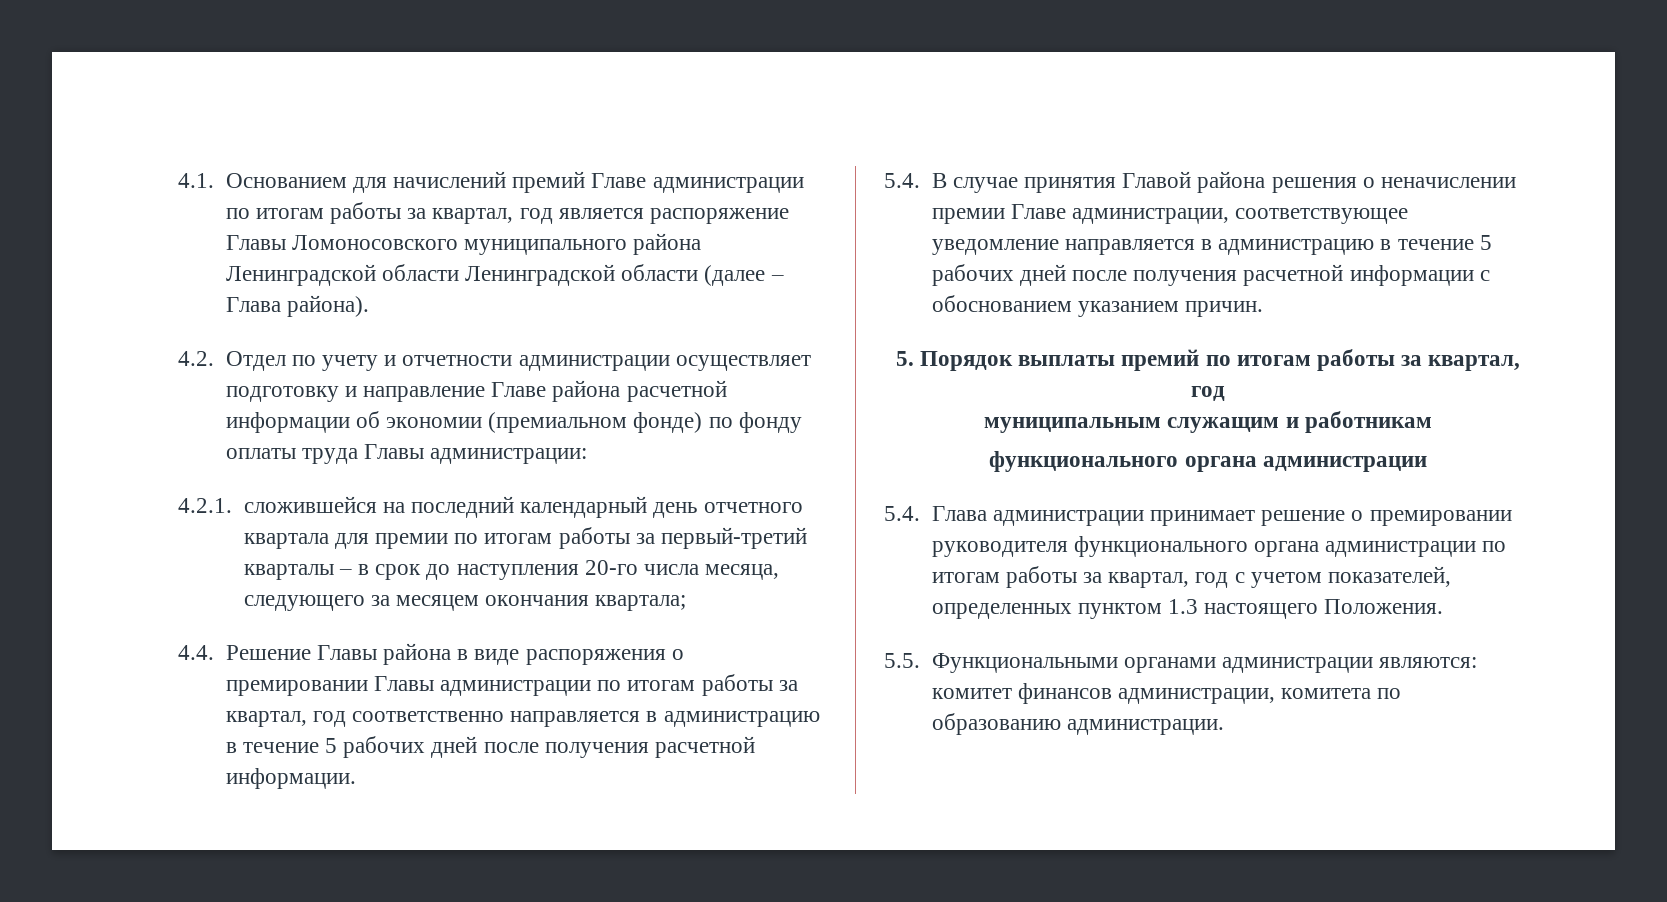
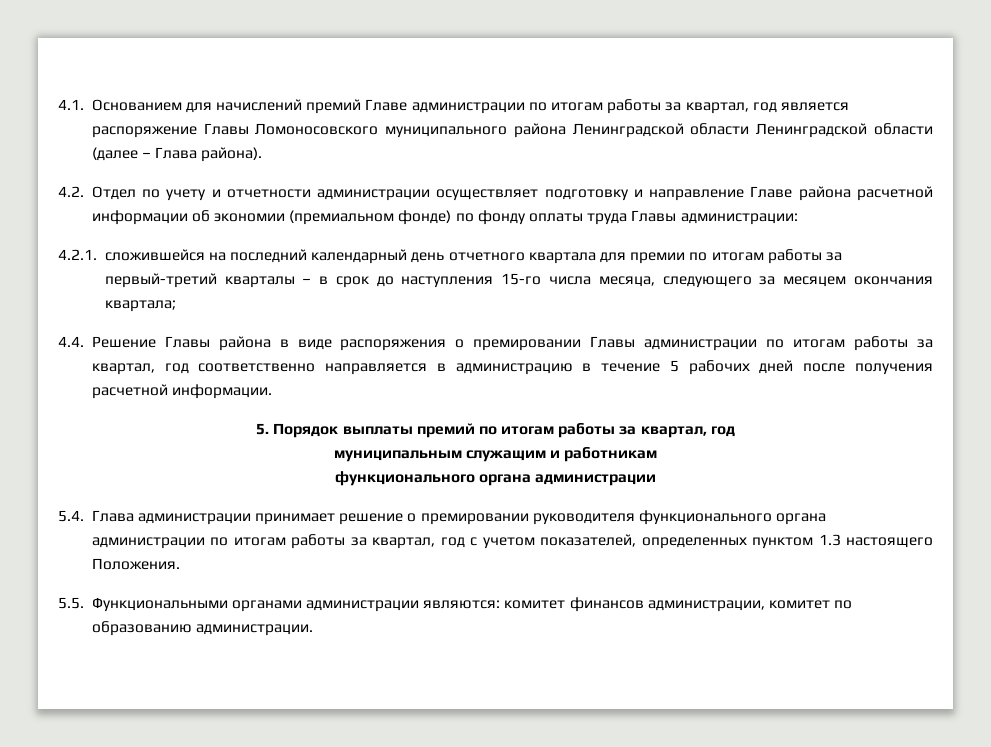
[584,560,638,575] 20-го -> [501,273,542,285] 15-го
[884,171,1516,193] [931,204,1409,224] [931,235,1492,255] [931,264,1490,286] [931,295,1263,317] // 5.4. В случае принятия Главой района решения о неначислении премии Главе администрации, соответствующее уведомление направляется в администрацию в течение 5 рабочих дней после получения расчетной информации с обоснованием указанием причин. -> (272, 391) none
[1281,688,1372,699] комитета -> [769,600,831,609] комитет

